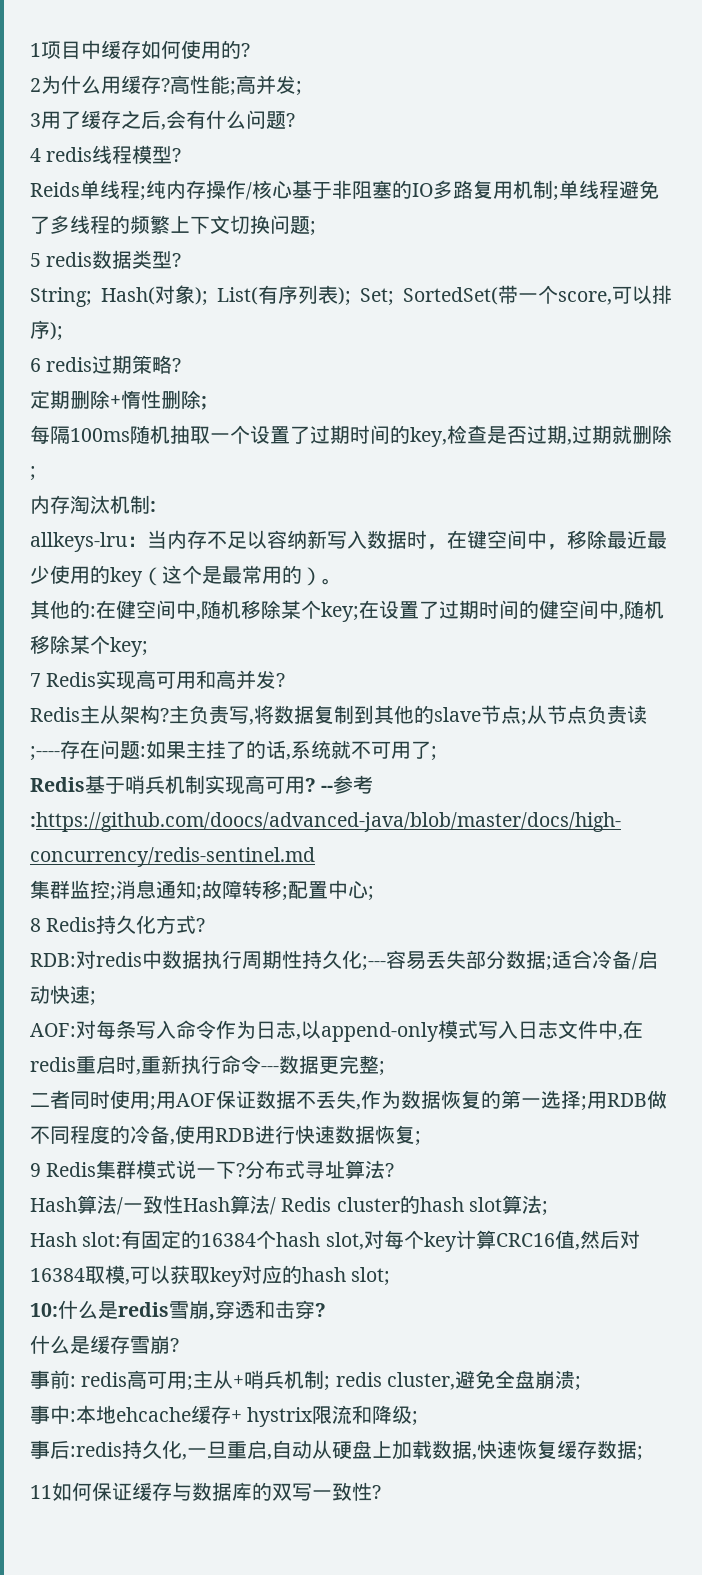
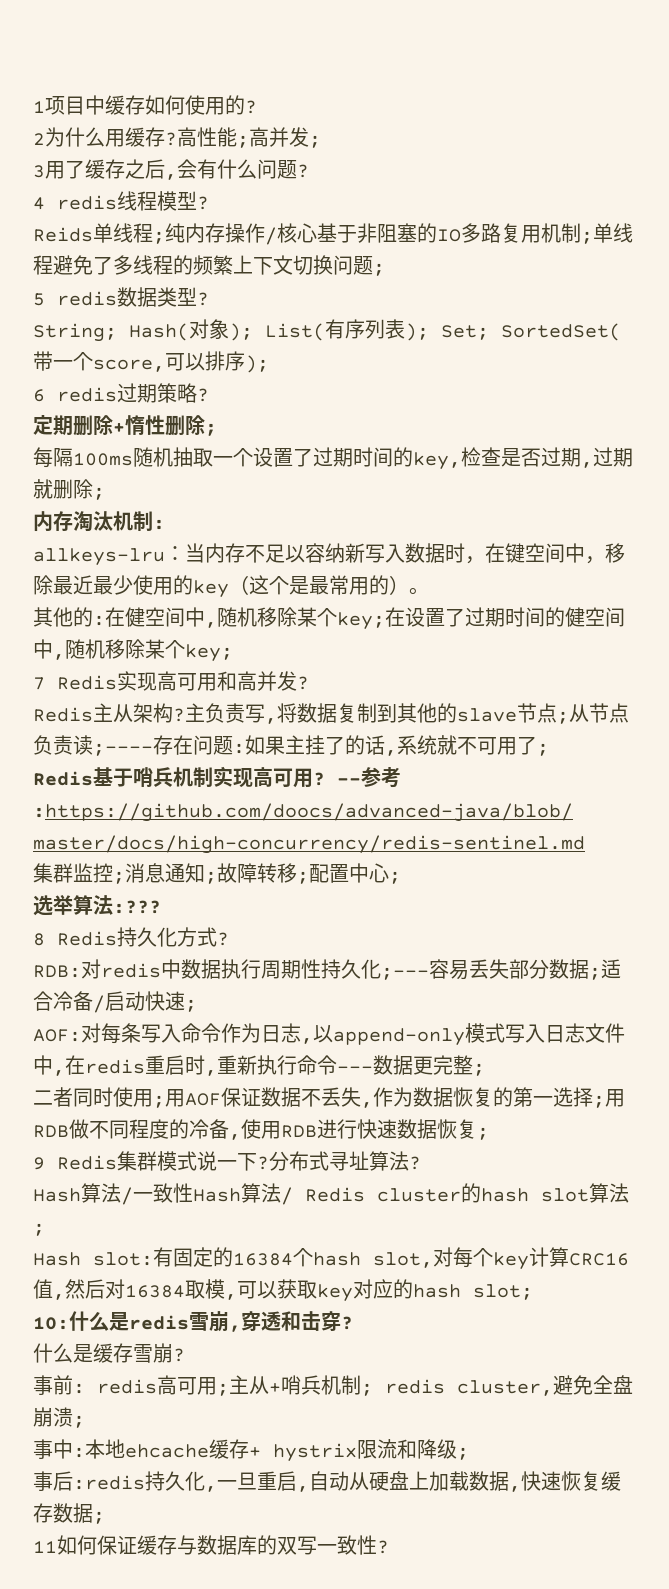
(374, 893) none -> [33,895,161,916] // 选举算法:???

